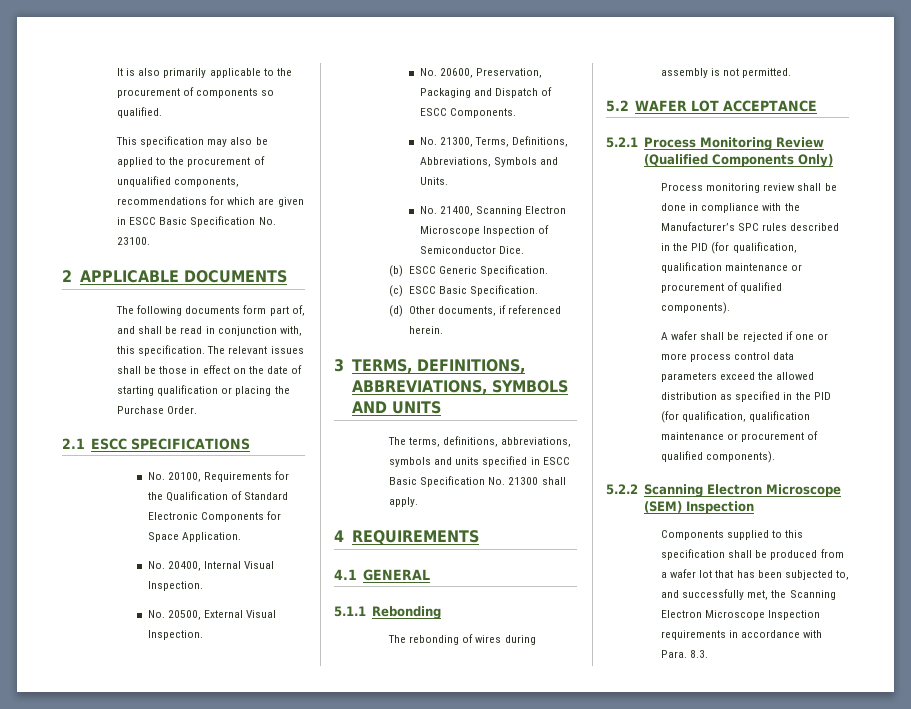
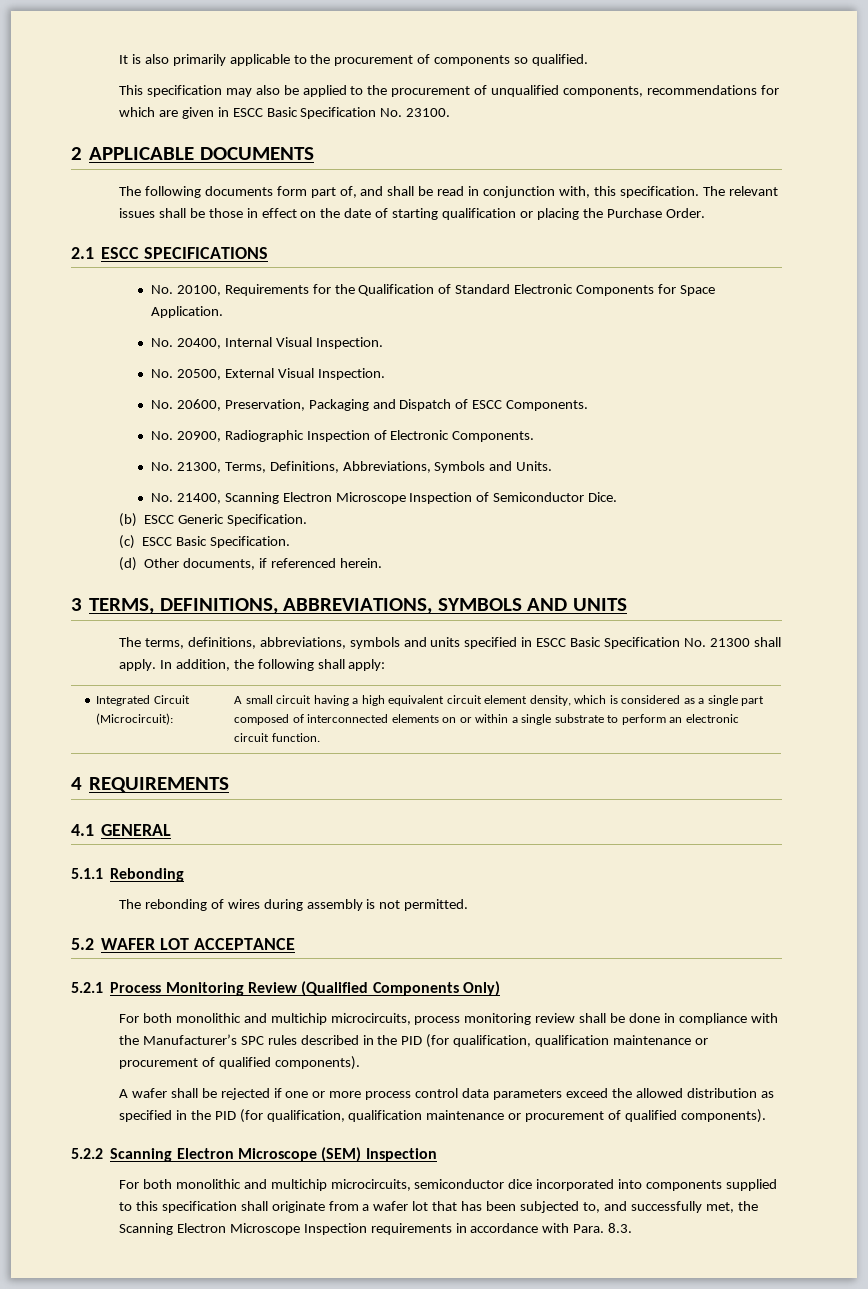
(516, 113) none -> [150,430,535,442] // No. 20900, Radiographic Inspection of Electronic Components.
(419, 502) none -> [159,659,386,671] [96,695,190,706] [96,713,174,725] [234,695,765,706] [234,714,739,725] [234,733,320,742] In addition, the following shall apply: // Integrated Circuit (Microcircuit): | A small circuit having a high equivalent circuit element density, which is considered as a single part composed of interconnected elements on or within a single substrate to perform an electronic circuit function.
[661,183,704,191] Process -> [118,1013,461,1025] For both monolithic and multichip microcircuits, process
[661,530,725,540] Components -> [118,1179,723,1191] For both monolithic and multichip microcircuits, semiconductor dice incorporated into components
[755,550,818,560] be produced -> [271,1201,325,1213] originate

